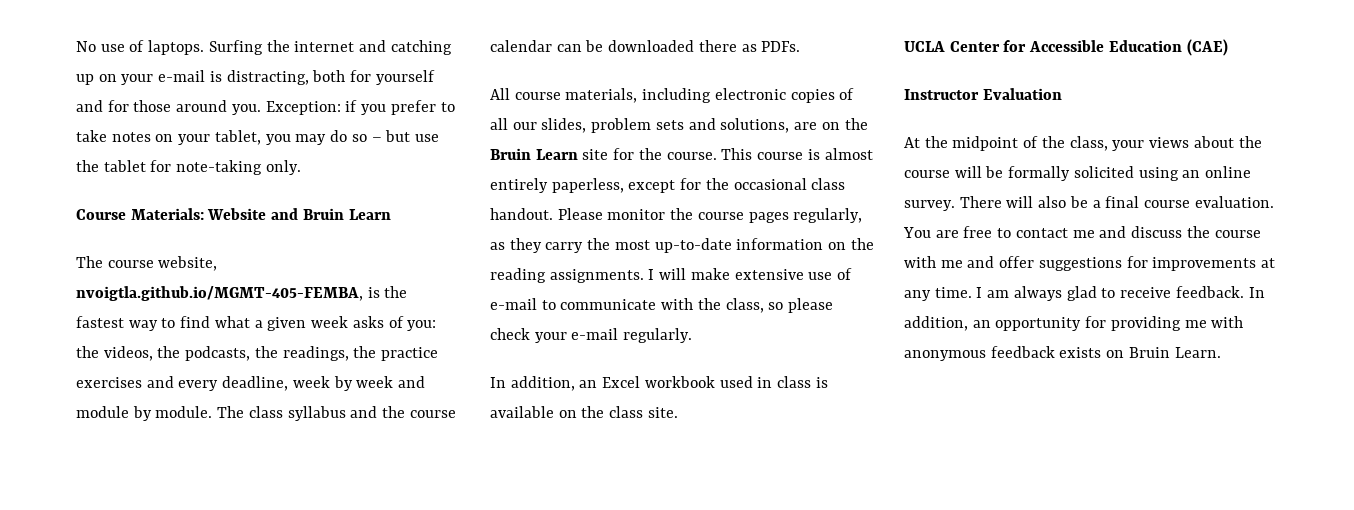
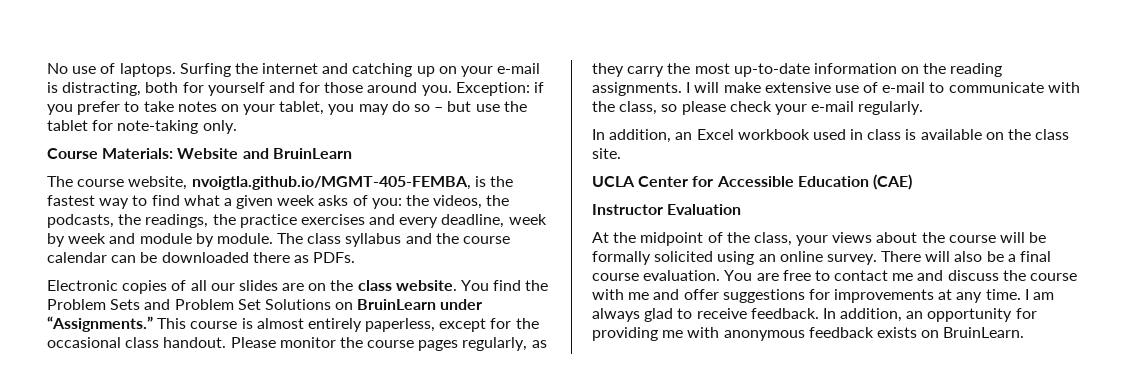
[302,208,391,220] Bruin Learn -> [272,148,352,159] BruinLearn
[490,88,855,103] [490,118,868,133] [490,148,717,160] All course materials, including electronic copies of all our slides, problem sets and solutions, are on the Bruin Learn site for the course. -> [47,280,549,294] [47,299,483,310] [47,316,153,332] Electronic copies of all our slides are on the class website. You find the Problem Sets and Problem Set Solutions on BruinLearn under “Assignments.”
[1128,347,1221,358] Bruin Learn. -> [943,327,1025,338] BruinLearn.

